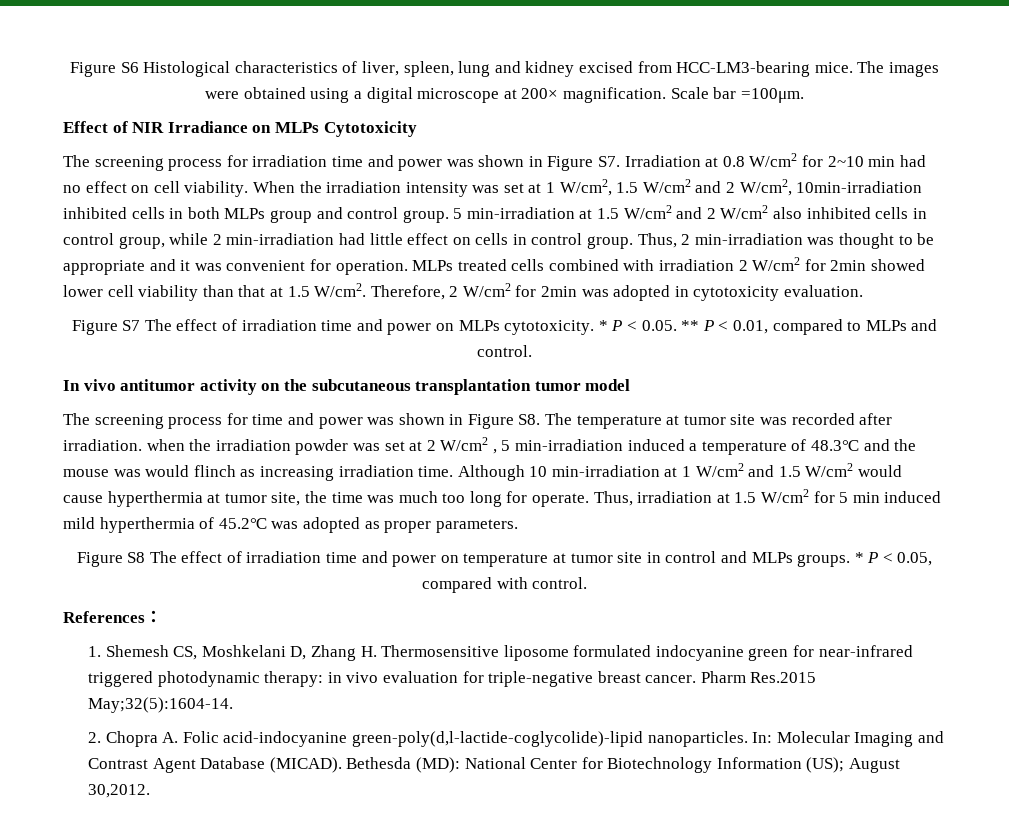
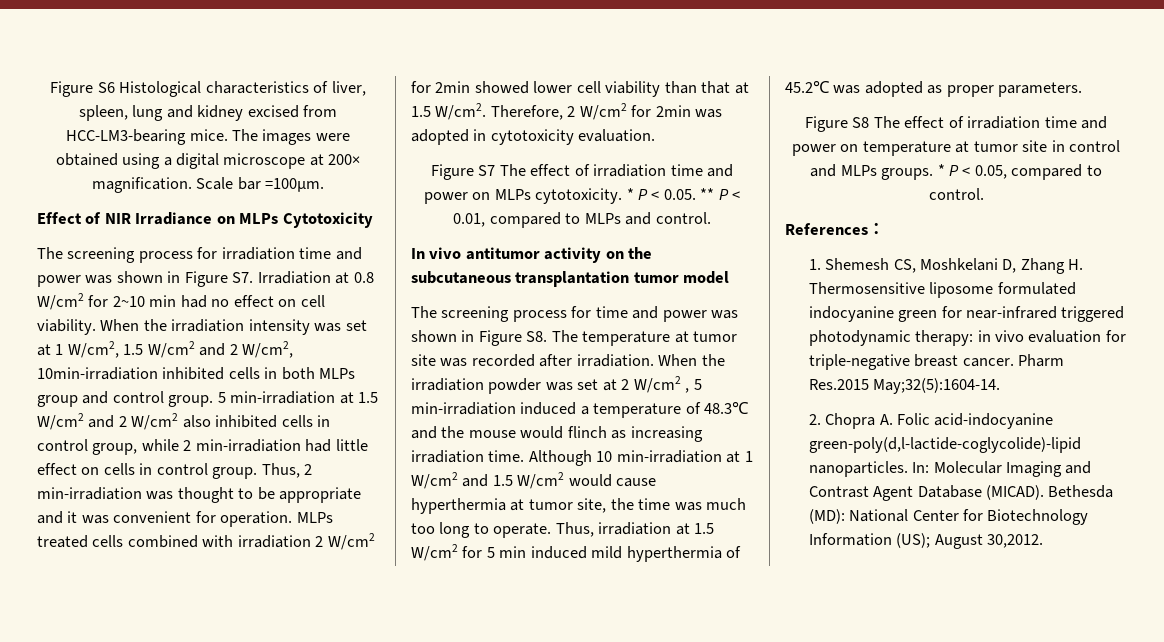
[146,439,185,451] when -> [658,354,698,366] When
[113,469,141,477] was -> (516, 434) none
[506,491,528,503] for -> [473,523,489,534] to
[496,577,528,589] with -> [1086,165,1102,176] to

